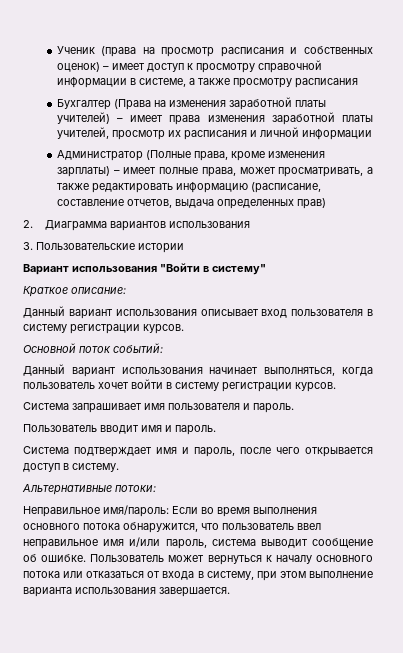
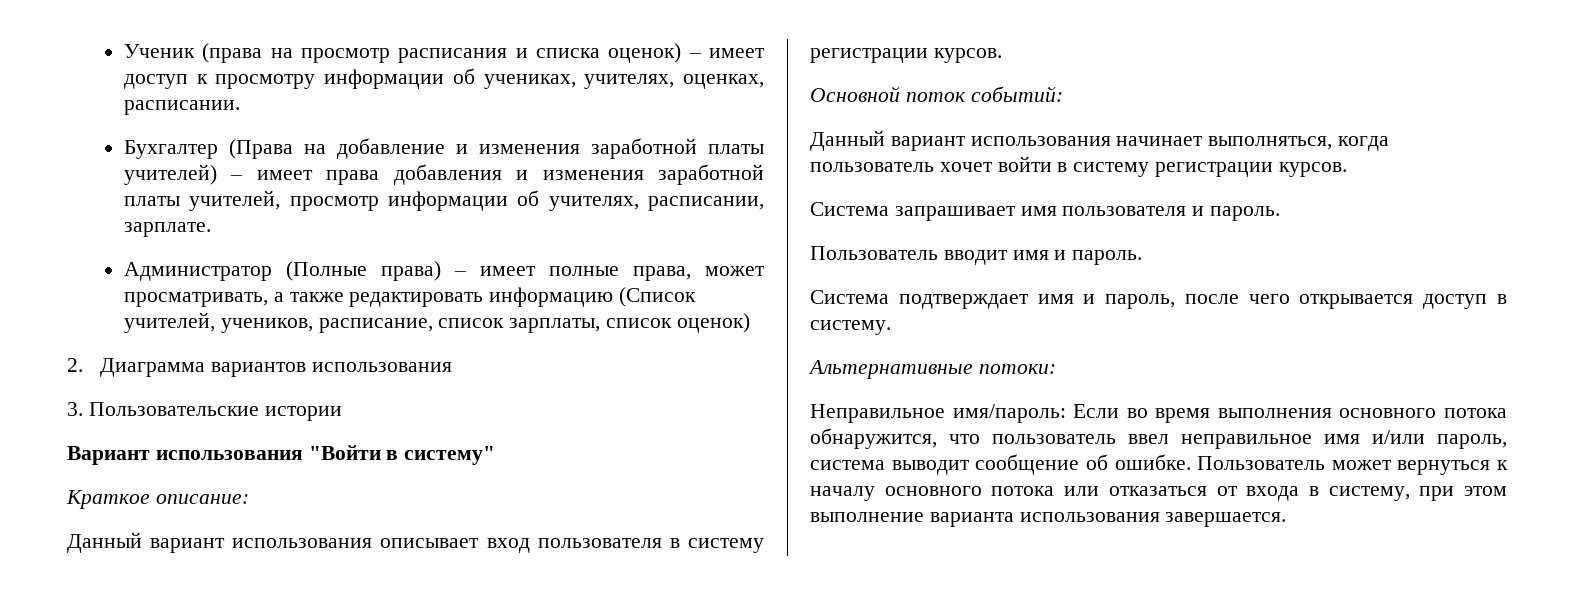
[304,46,373,54] собственных -> [536,48,601,58] списка
[257,60,322,73] [56,77,358,88] справочной информации в системе, а также просмотру расписания -> [324,68,764,89] [124,100,241,115] информации об учениках, учителях, оценках, расписании.
(166, 103) none -> [337,138,469,159] добавление и
(201, 120) none -> [393,164,529,185] добавления и
[167,127,372,140] [56,150,325,161] [56,166,110,177] их расписания и личной информации // Администратор (Полные права, кроме изменения зарплаты) -> [388,190,764,211] [124,222,212,237] [124,261,442,281] информации об учителях, расписании, зарплате. // Администратор (Полные права)
[250,182,321,193] [56,198,326,209] (расписание, составление отчетов, выдача определенных прав) -> [619,287,697,307] [124,312,750,333] (Список учителей, учеников, расписание, список зарплаты, список оценок)

